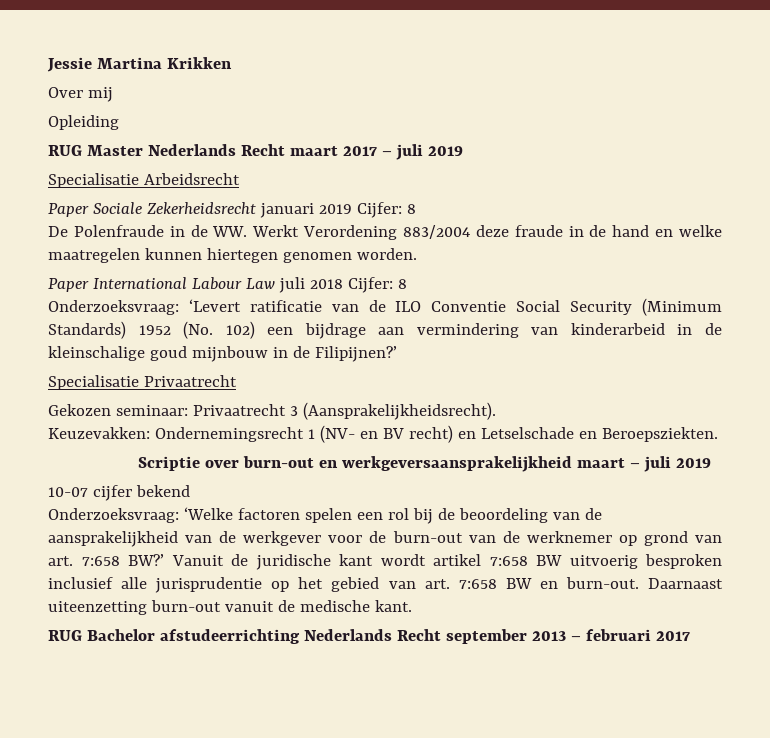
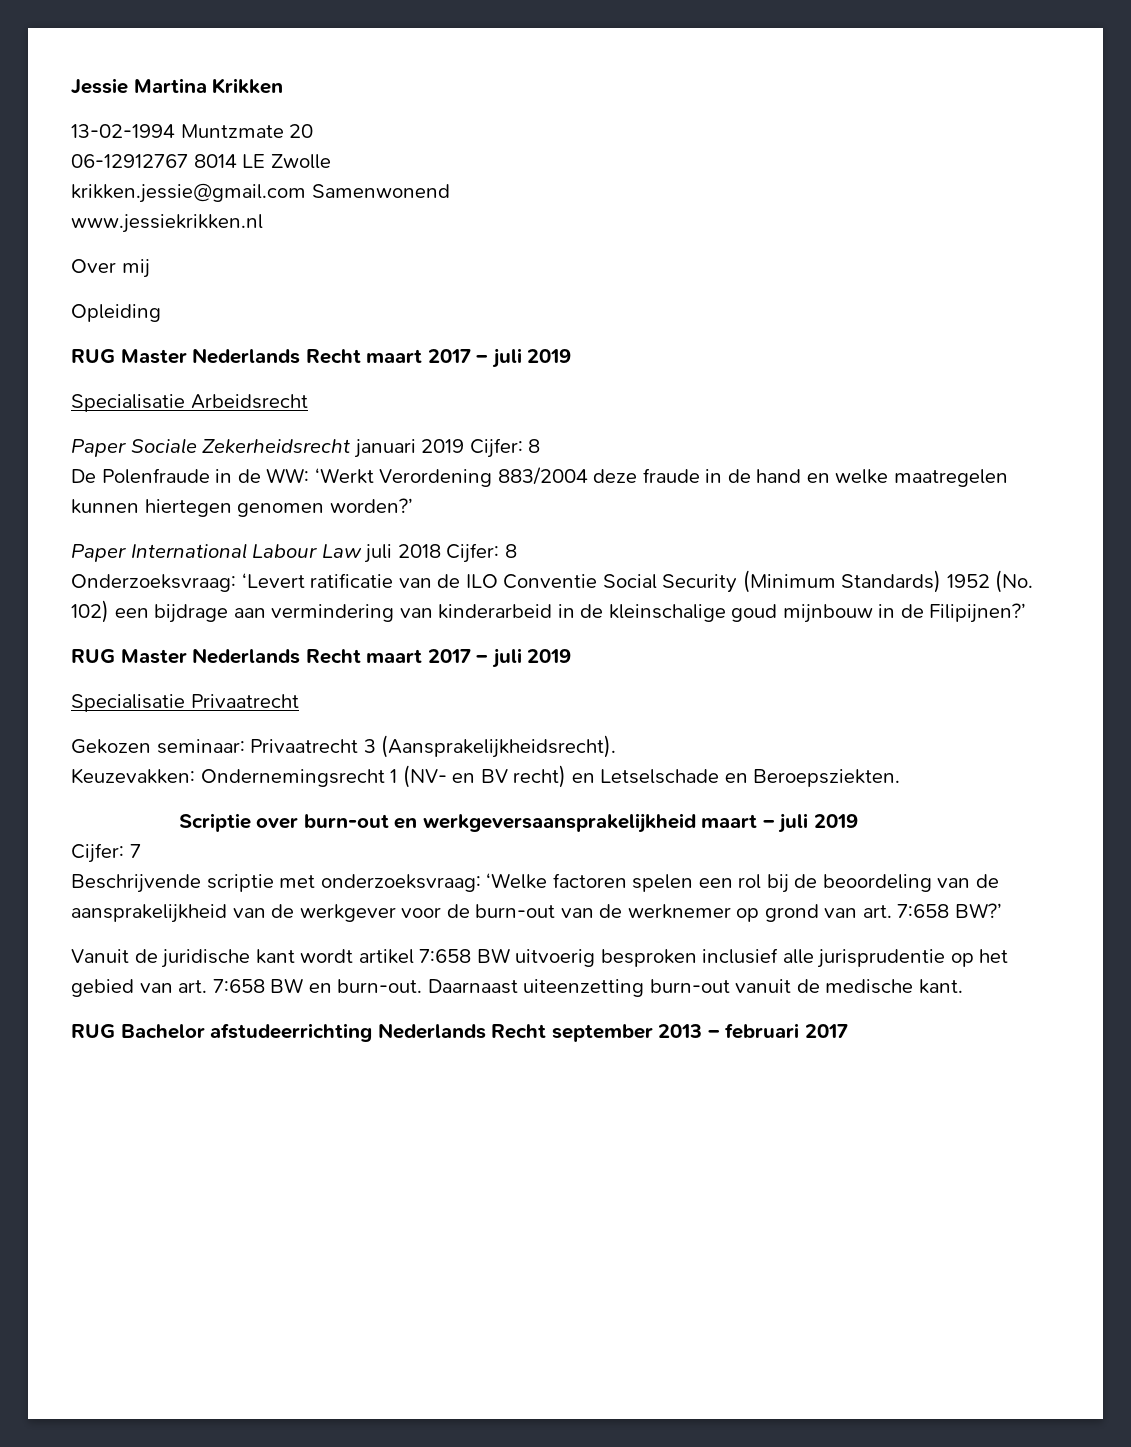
(232, 63) none -> [71,124,314,138] [71,154,331,169] [71,183,450,203] [71,214,263,233] // 13-02-1994 Muntzmate 20 // 06-12912767 8014 LE Zwolle // krikken.jessie@gmail.com Samenwonend // www.jessiekrikken.nl
[212,225,300,237] WW. Werkt -> [266,468,374,484] WW: ‘Werkt
[356,248,417,260] worden. -> [329,498,413,513] worden?’
(397, 354) none -> [71,648,572,668] // RUG Master Nederlands Recht maart 2017 – juli 2019
[48,485,190,501] [48,508,179,523] 10-07 cijfer bekend // Onderzoeksvraag: -> [71,843,141,863] [71,874,481,893] Cijfer: 7 // Beschrijvende scriptie met onderzoeksvraag:
(164, 560) none -> (1003, 910) //

